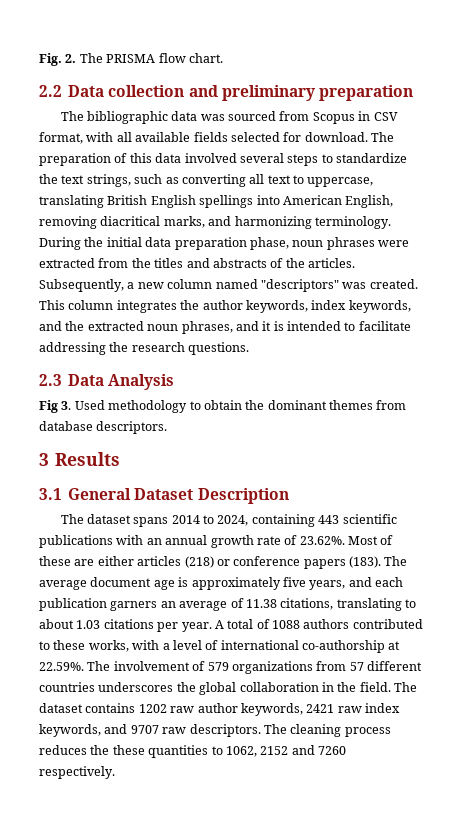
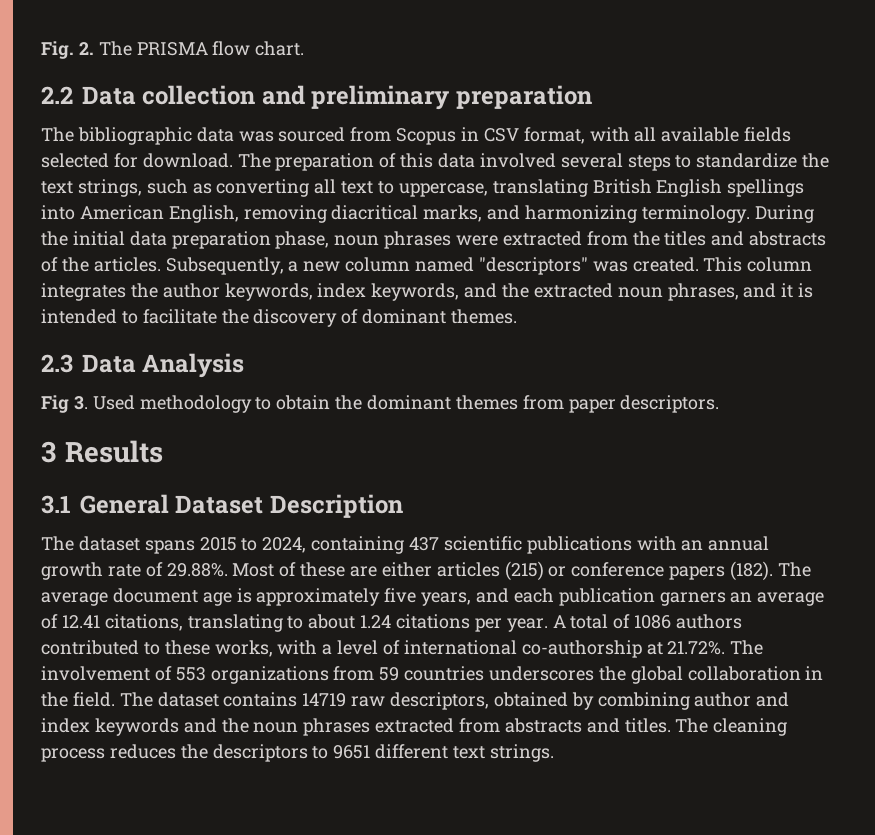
[39,342,250,355] addressing the research questions. -> [221,309,518,327] the discovery of dominant themes.
[39,421,93,431] database -> [568,399,616,413] paper
[171,515,200,524] 2014 -> [199,537,237,551] 2015
[318,515,340,524] 443 -> [409,537,440,551] 437
[299,536,345,545] 23.62%. -> [166,563,228,577] 29.88%.
[184,556,214,568] (218) -> [504,561,544,581] (215)
[349,556,381,568] (183). -> [730,561,774,581] (182).
[245,599,277,608] 11.38 -> [61,615,100,628] 12.41
[76,620,101,629] 1.03 -> [360,615,392,628] 1.24
[272,620,300,629] 1088 -> [634,615,672,629] 1086
[39,662,84,671] 22.59%. -> [667,641,726,655] 21.72%.
[207,662,229,671] 579 -> [175,667,206,681] 553
[349,661,422,671] 57 different -> [379,667,400,681] 59
[138,703,400,716] [39,724,261,737] 1202 raw author keywords, 2421 raw index keywords, and 9707 raw descriptors. -> [302,692,790,710] [41,718,671,736] 14719 raw descriptors, obtained by combining author and index keywords and the noun phrases extracted from abstracts and titles.
[112,745,346,758] [39,766,115,779] these quantities to 1062, 2152 and 7260 respectively. -> [212,744,554,762] descriptors to 9651 different text strings.

